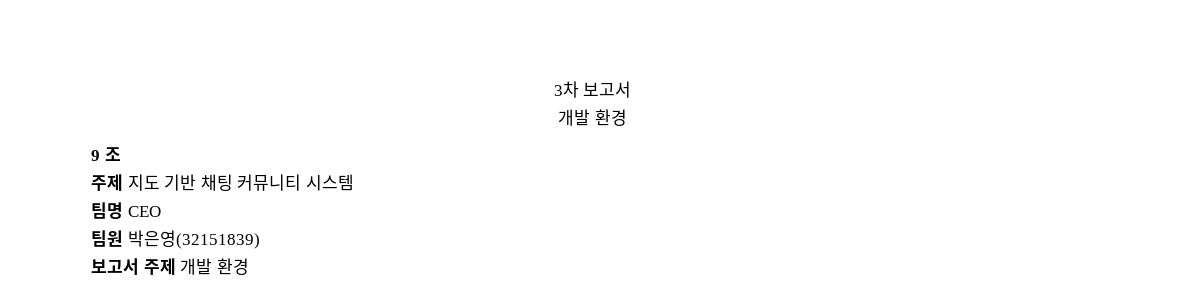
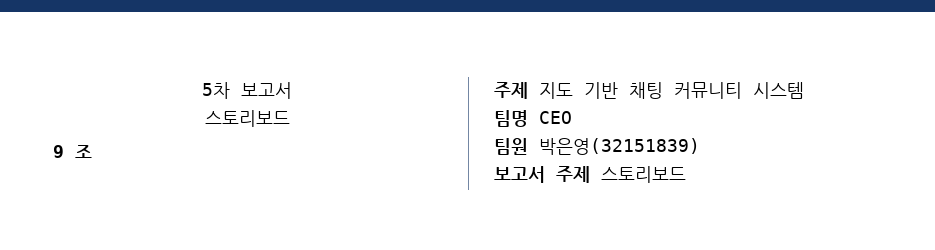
[553,81,579,98] 3차 -> [202,82,230,99] 5차
[558,109,627,126] 개발 환경 -> [204,110,290,127] 스토리보드
[180,258,249,275] 개발 환경 -> [601,166,686,183] 스토리보드

